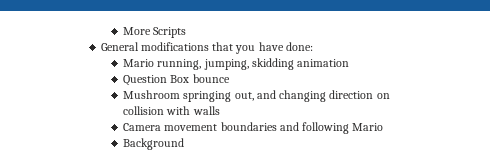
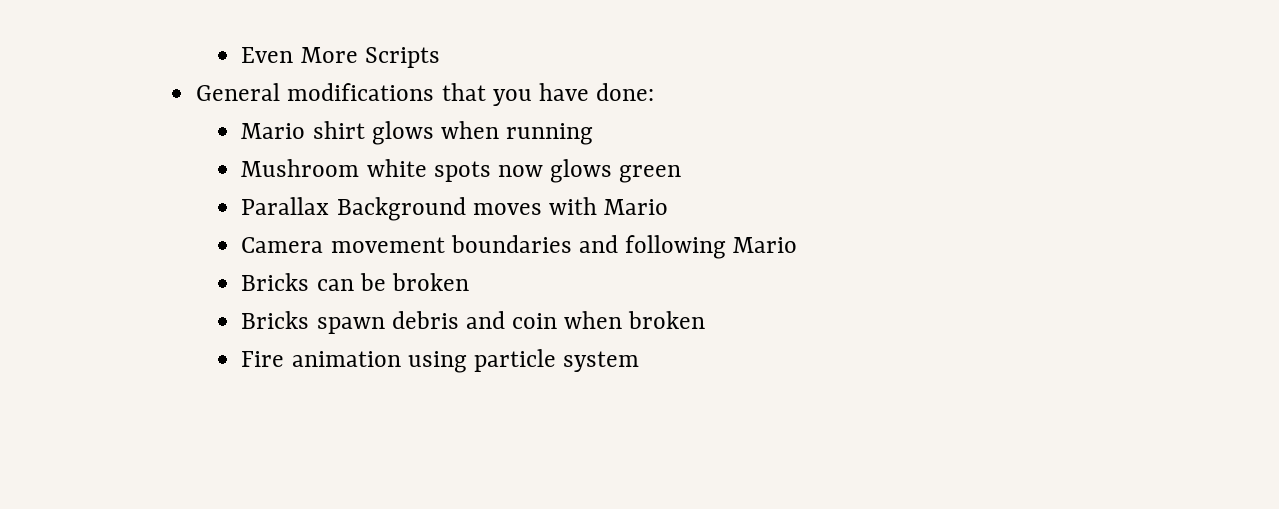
(123, 31) none -> [241,47,294,63] Even
[157,58,350,70] [123,74,230,86] [123,90,390,102] [123,106,220,115] running, jumping, skidding animation // Question Box bounce // Mushroom springing out, and changing direction on collision with walls -> [312,121,594,145] [241,159,682,183] [241,197,669,221] shirt glows when running // Mushroom white spots now glows green // Parallax Background moves with Mario
[123,138,185,150] Background -> [241,273,469,291] [241,311,706,334] [241,349,640,373] Bricks can be broken // Bricks spawn debris and coin when broken // Fire animation using particle system

